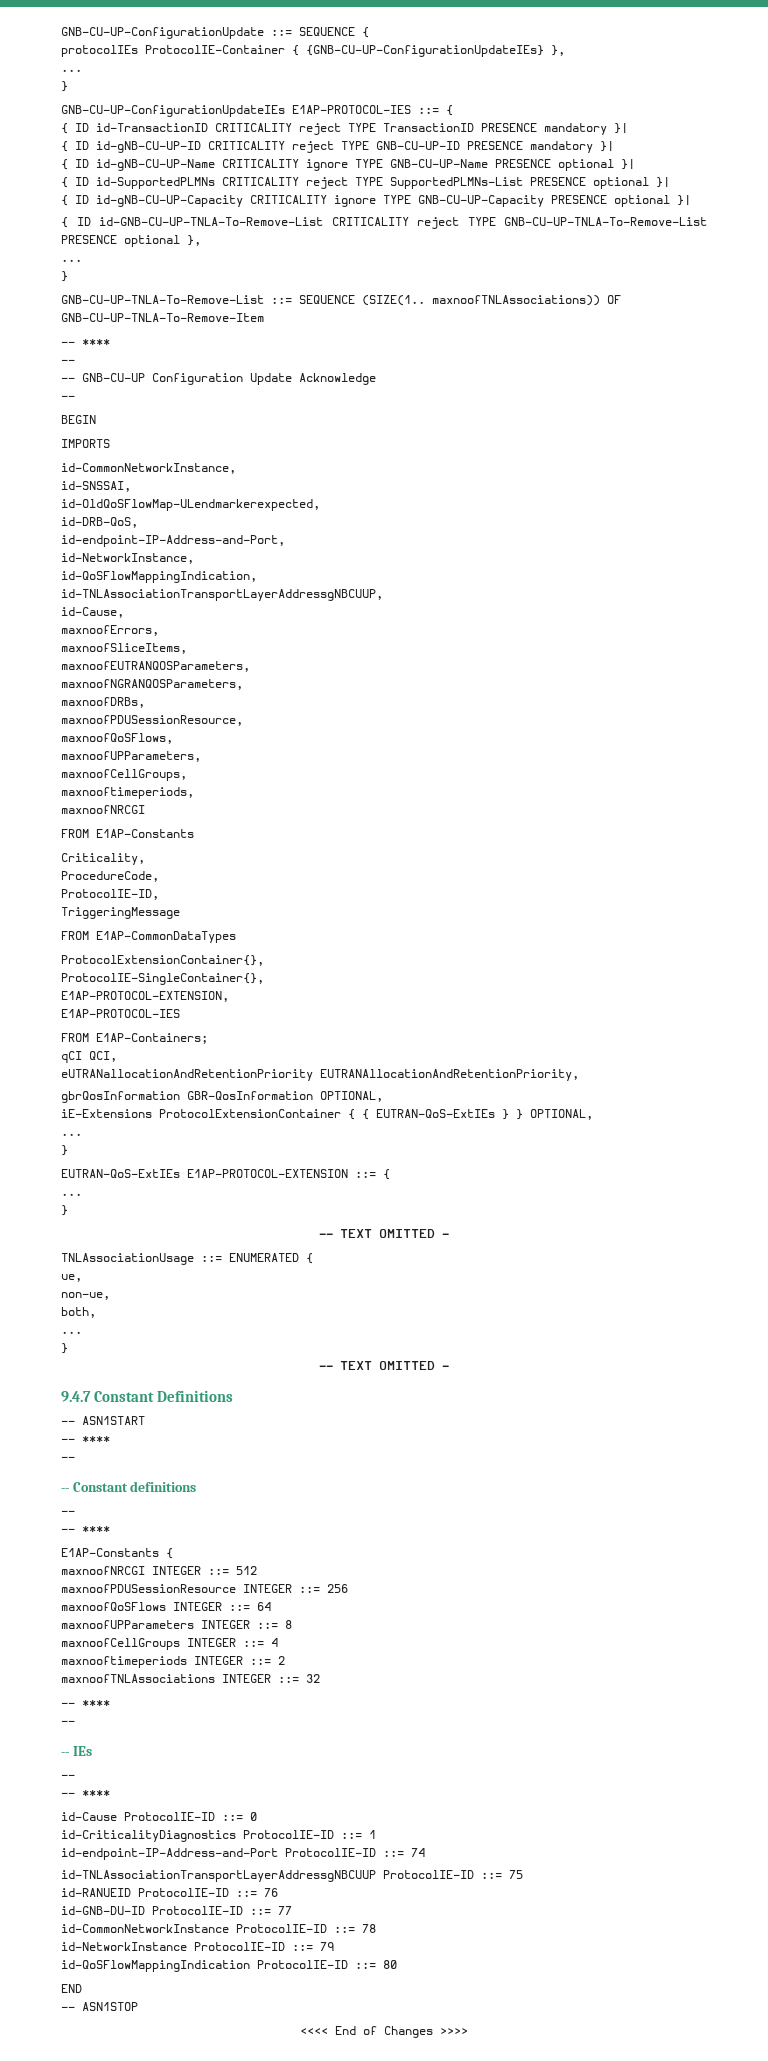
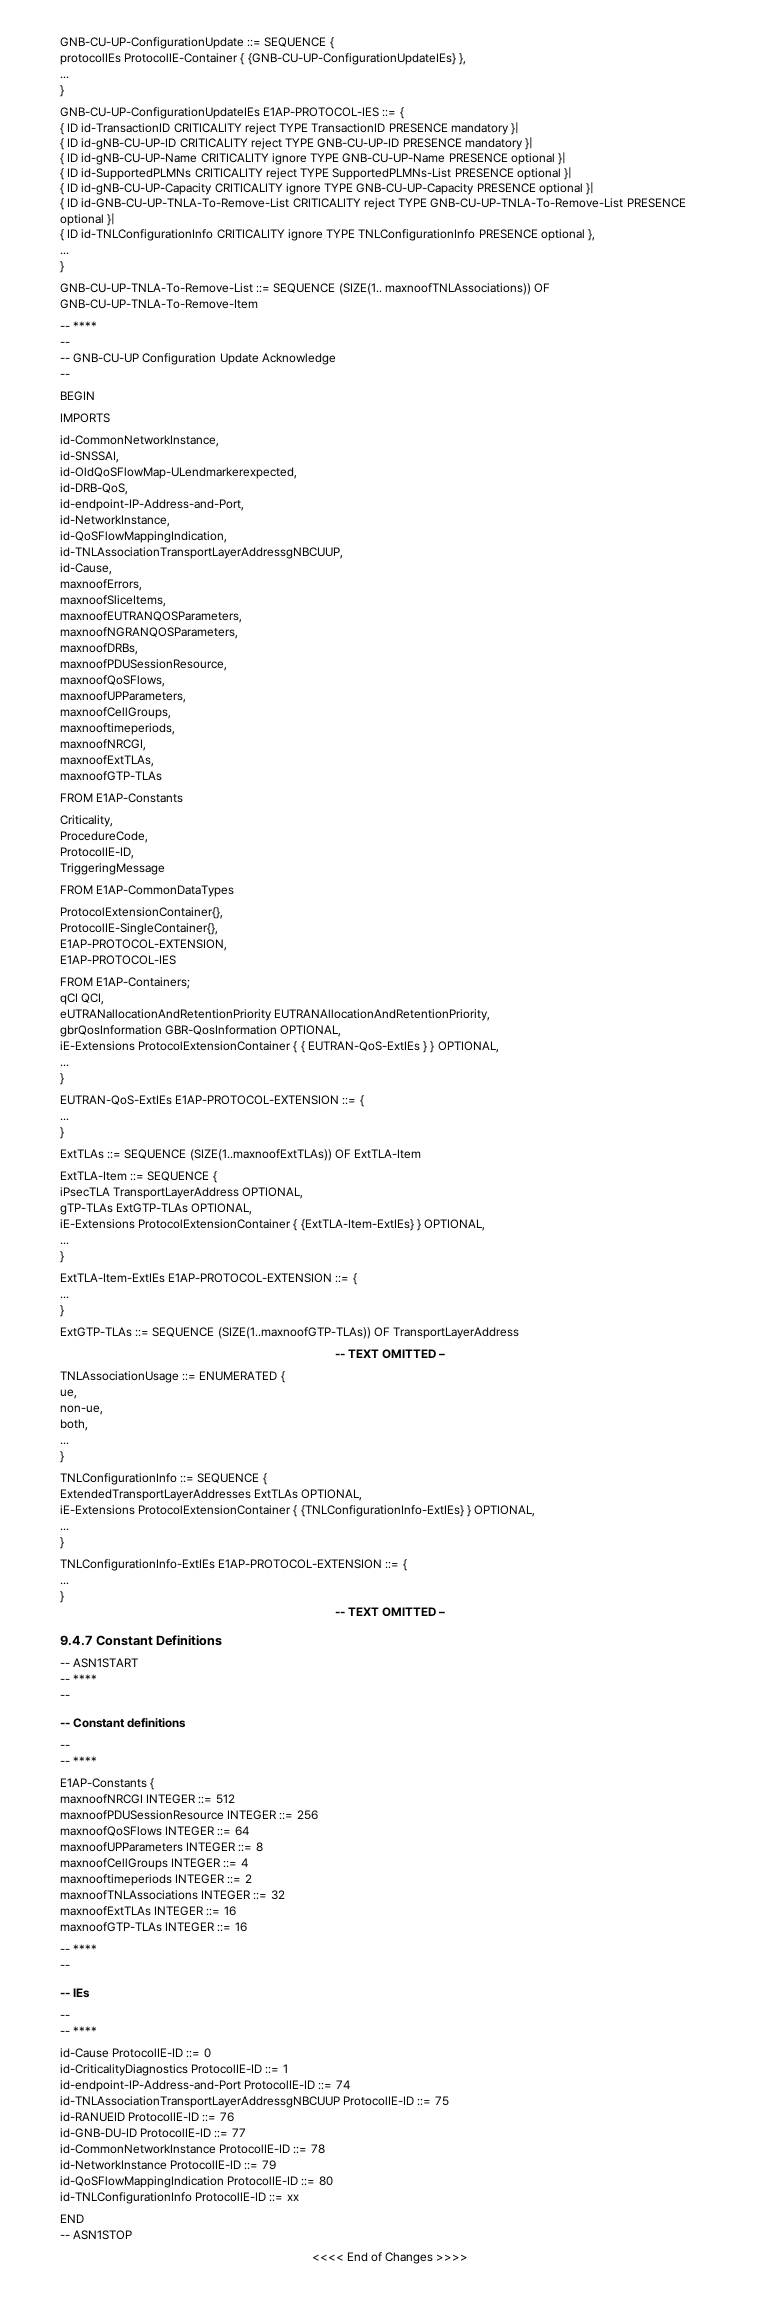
(180, 241) none -> [107,213,116,226] [60,229,585,241] }| // { ID id-TNLConfigurationInfo CRITICALITY ignore TYPE TNLConfigurationInfo PRESENCE optional
[61,805,145,814] maxnoofNRCGI -> [60,739,146,751] [60,755,154,767] [60,771,162,781] maxnoofNRCGI, // maxnoofExtTLAs, // maxnoofGTP-TLAs
(68, 1210) none -> [60,1149,422,1161] [60,1171,217,1183] [60,1187,304,1199] [60,1203,253,1215] [60,1219,486,1231] [60,1242,69,1245] [60,1251,64,1263] [60,1273,357,1285] [60,1296,69,1299] [60,1305,64,1317] [60,1327,520,1339] // ExtTLAs ::= SEQUENCE (SIZE(1..maxnoofExtTLAs)) OF ExtTLA-Item // ExtTLA-Item ::= SEQUENCE { // iPsecTLA TransportLayerAddress OPTIONAL, // gTP-TLAs ExtGTP-TLAs OPTIONAL, // iE-Extensions ProtocolExtensionContainer { {ExtTLA-Item-ExtIEs} } OPTIONAL, // ... // } // ExtTLA-Item-ExtIEs E1AP-PROTOCOL-EXTENSION ::= { // ... // } // ExtGTP-TLAs ::= SEQUENCE (SIZE(1..maxnoofGTP-TLAs)) OF TransportLayerAddress
(68, 1348) none -> [60,1473,267,1485] [60,1489,363,1501] [60,1505,536,1517] [60,1528,69,1531] [60,1537,64,1549] [60,1559,407,1571] [60,1582,69,1585] [60,1591,64,1603] // TNLConfigurationInfo ::= SEQUENCE { // ExtendedTransportLayerAddresses ExtTLAs OPTIONAL, // iE-Extensions ProtocolExtensionContainer { {TNLConfigurationInfo-ExtIEs} } OPTIONAL, // ... // } // TNLConfigurationInfo-ExtIEs E1AP-PROTOCOL-EXTENSION ::= { // ... // }
(320, 1678) none -> [60,1906,236,1916] [60,1922,247,1932] // maxnoofExtTLAs INTEGER ::= 16 // maxnoofGTP-TLAs INTEGER ::= 16
(397, 1964) none -> [60,2192,299,2204] // id-TNLConfigurationInfo ProtocolIE-ID ::= xx

